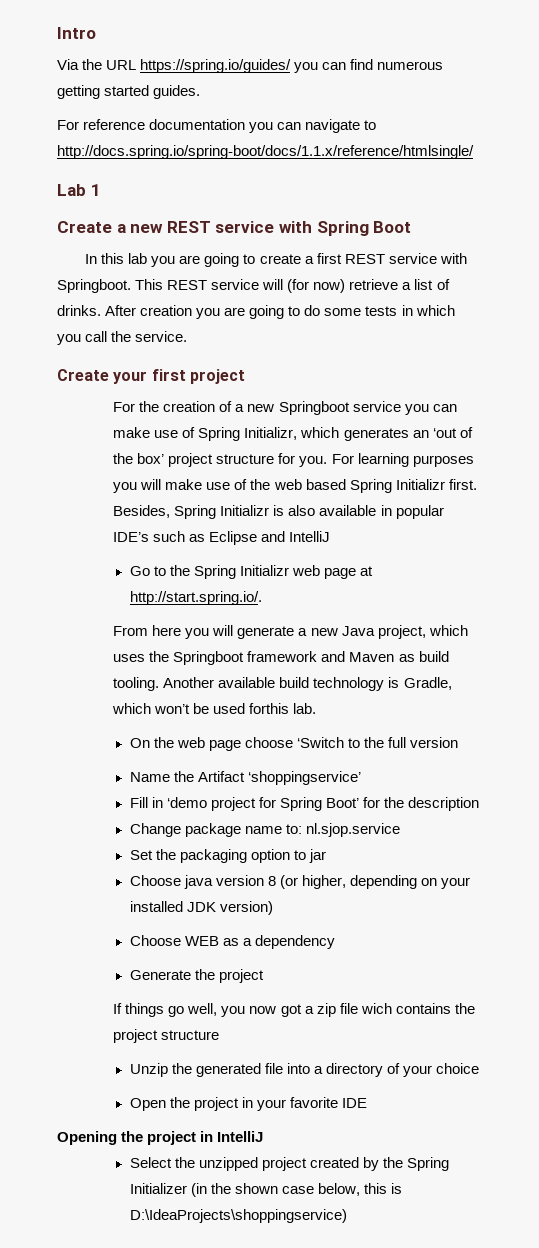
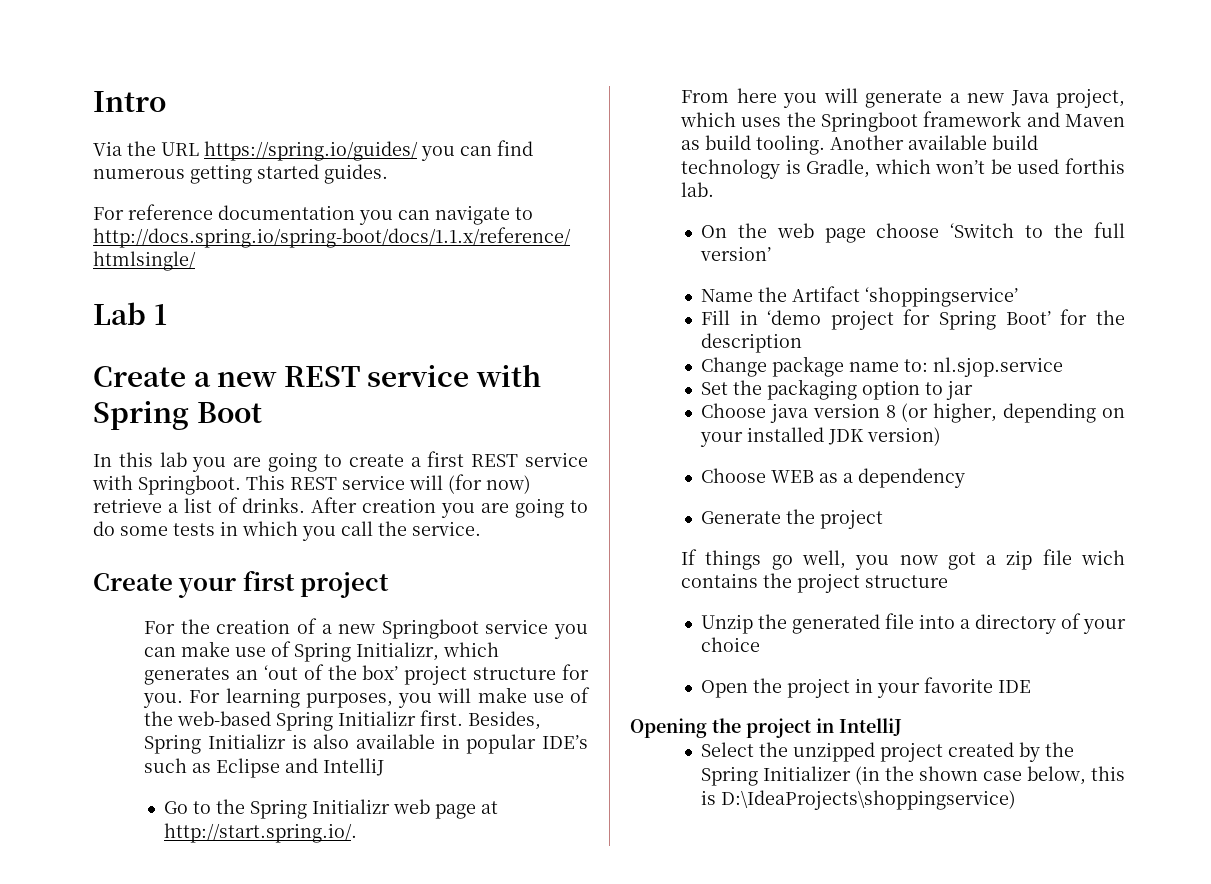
[412,455,474,467] purposes -> [305,693,393,708] purposes,
[273,479,346,490] web based -> [177,711,272,726] web-based
[410,737,459,748] version -> [699,246,771,261] version’

